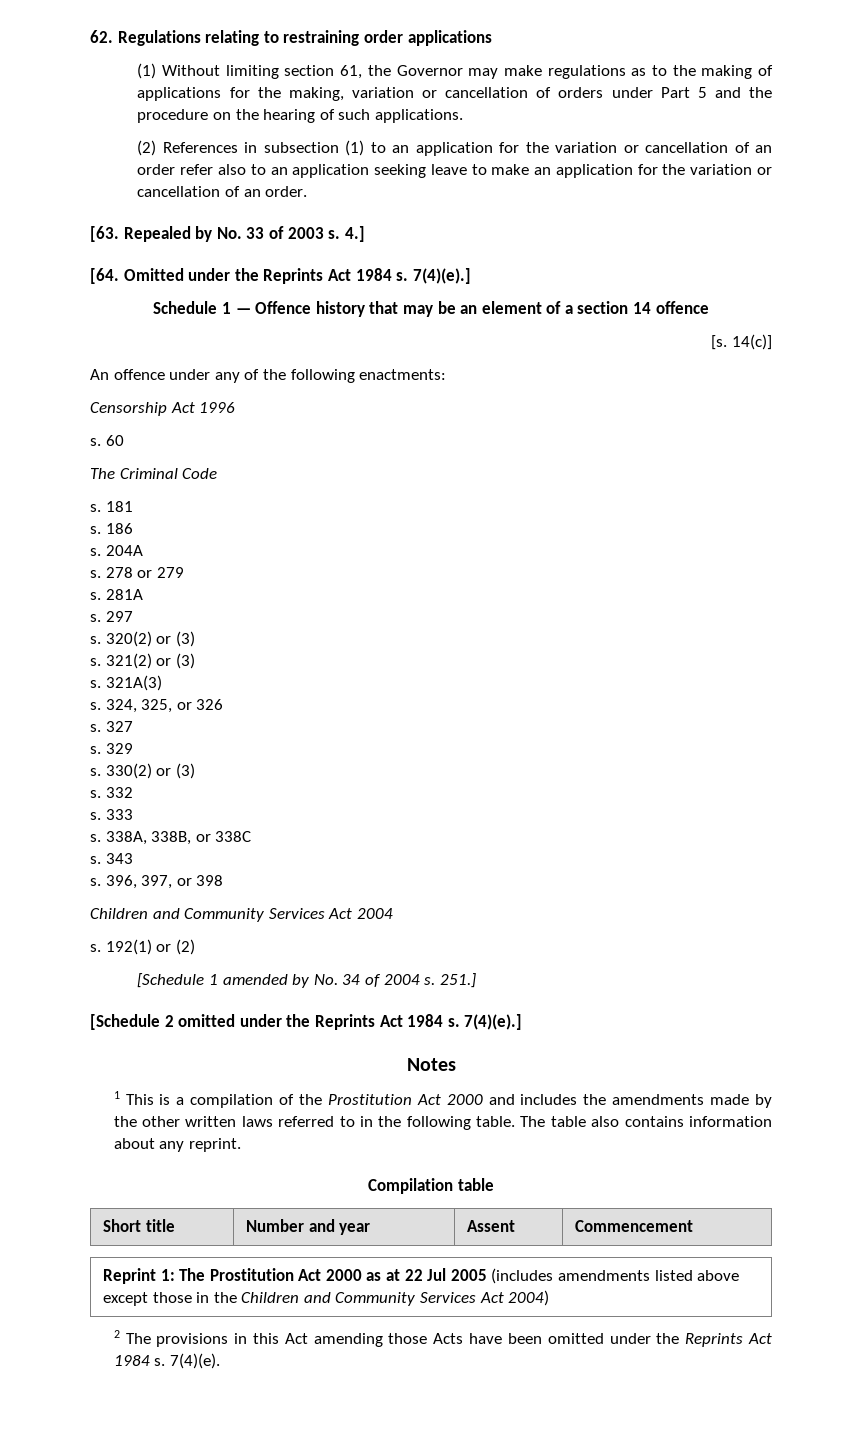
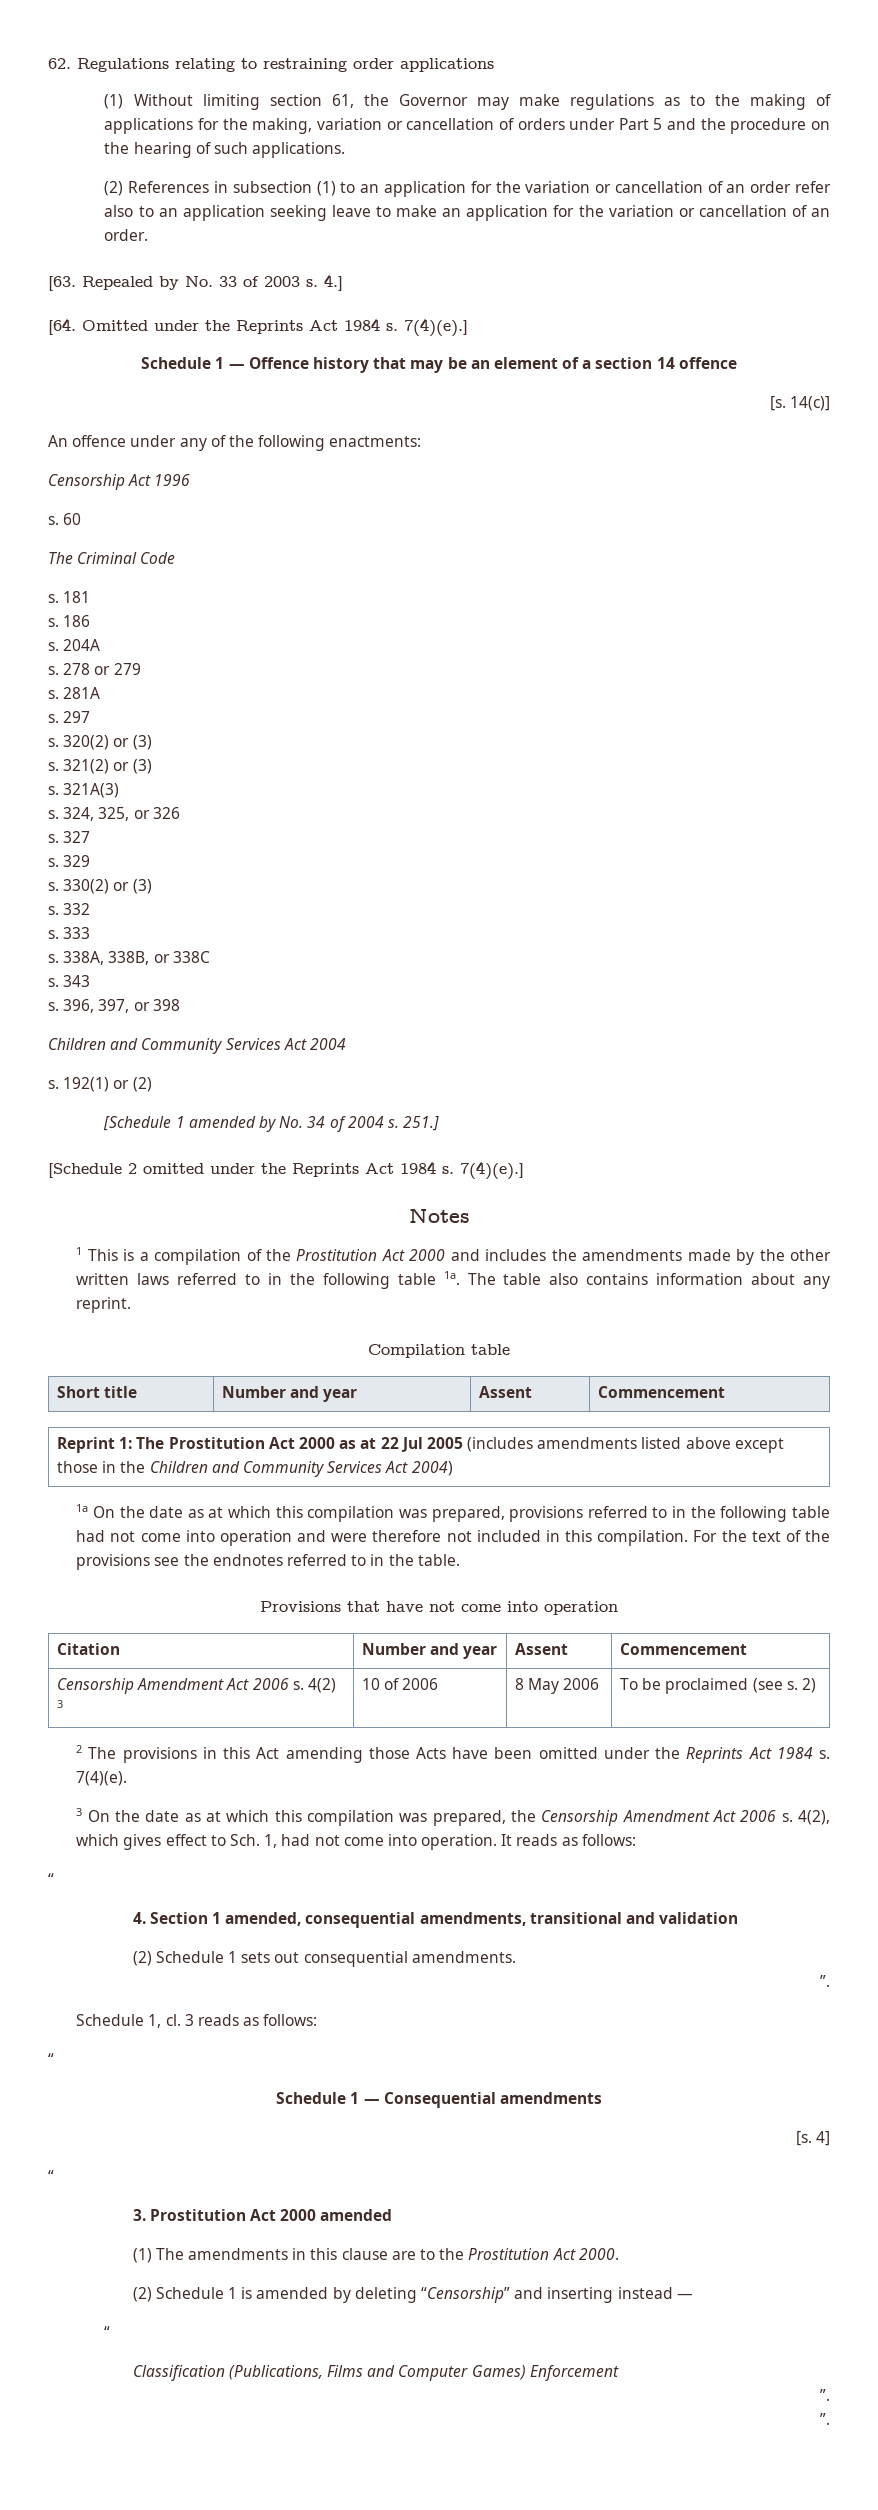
[476,1116,516,1127] table. -> [397,1271,460,1285] table 1a.
(550, 1298) none -> [76,1504,830,1522] [76,1530,830,1546] [76,1554,460,1570] [260,1601,618,1615] [57,1643,121,1655] [362,1643,498,1659] [515,1643,569,1655] [620,1643,748,1655] [57,1678,336,1694] [57,1700,64,1708] [362,1678,439,1690] [515,1678,600,1694] [620,1678,816,1694] // 1a On the date as at which this compilation was prepared, provisions referred to in the following table had not come into operation and were therefore not included in this compilation. For the text of the provisions see the endnotes referred to in the table. // Provisions that have not come into operation // Citation | Number and year | Assent | Commencement // Censorship Amendment Act 2006 s. 4(2) 3 | 10 of 2006 | 8 May 2006 | To be proclaimed (see s. 2)
(220, 1361) none -> [76,1808,831,1826] [76,1834,636,1850] [48,1873,54,1885] [132,1912,739,1928] [132,1951,516,1967] [820,1975,830,1987] [76,2014,318,2028] [48,2053,54,2065] [276,2092,602,2108] [795,2131,830,2146] [48,2170,54,2182] [132,2209,393,2221] [132,2248,619,2263] [132,2287,693,2303] [104,2326,111,2338] [132,2365,619,2381] [820,2389,830,2401] [820,2413,830,2425] // 3 On the date as at which this compilation was prepared, the Censorship Amendment Act 2006 s. 4(2), which gives effect to Sch. 1, had not come into operation. It reads as follows: // “ // 4. Section 1 amended, consequential amendments, transitional and validation // (2) Schedule 1 sets out consequential amendments. // ”. // Schedule 1, cl. 3 reads as follows: // “ // Schedule 1 — Consequential amendments // [s. 4] // “ // 3. Prostitution Act 2000 amended // (1) The amendments in this clause are to the Prostitution Act 2000. // (2) Schedule 1 is amended by deleting “Censorship” and inserting instead — // “ // Classification (Publications, Films and Computer Games) Enforcement // ”. // ”.

